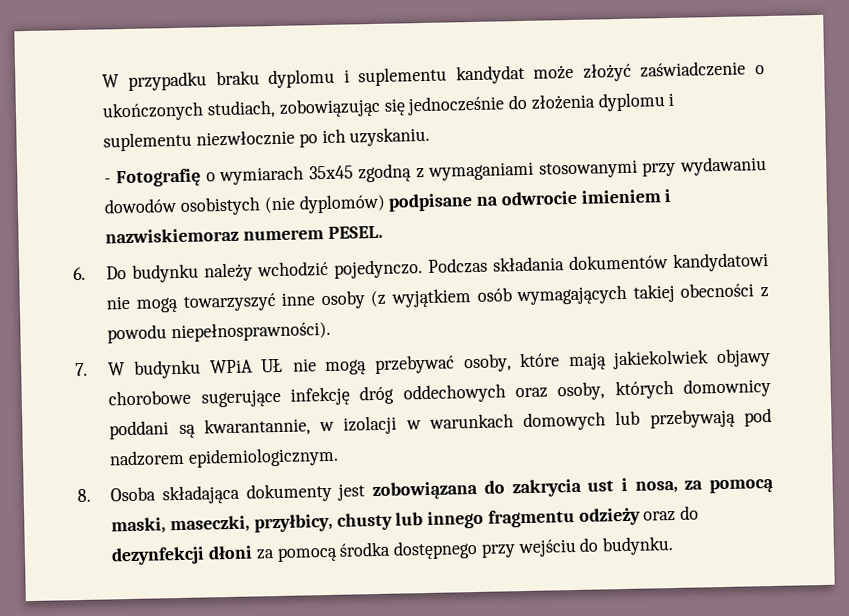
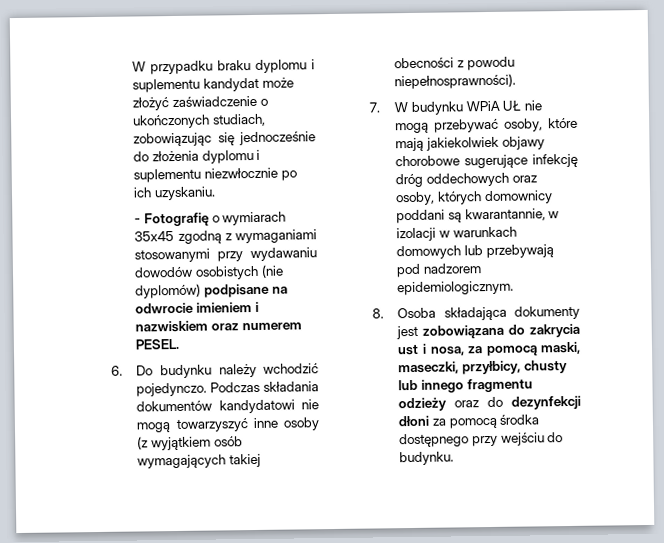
[105,227,240,244] nazwiskiemoraz -> [135,320,240,333] nazwiskiem oraz

